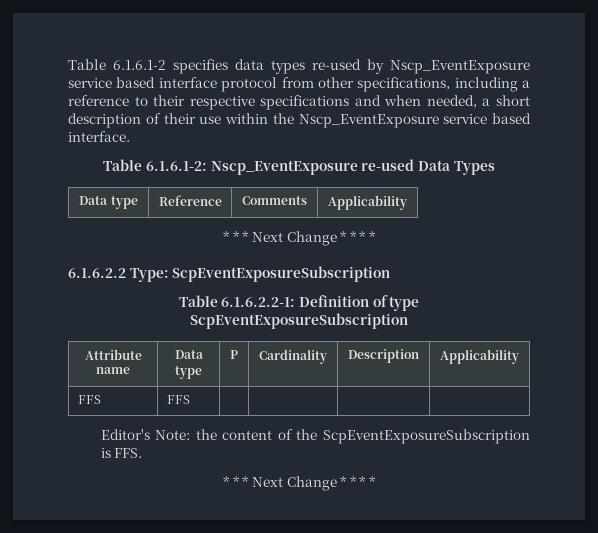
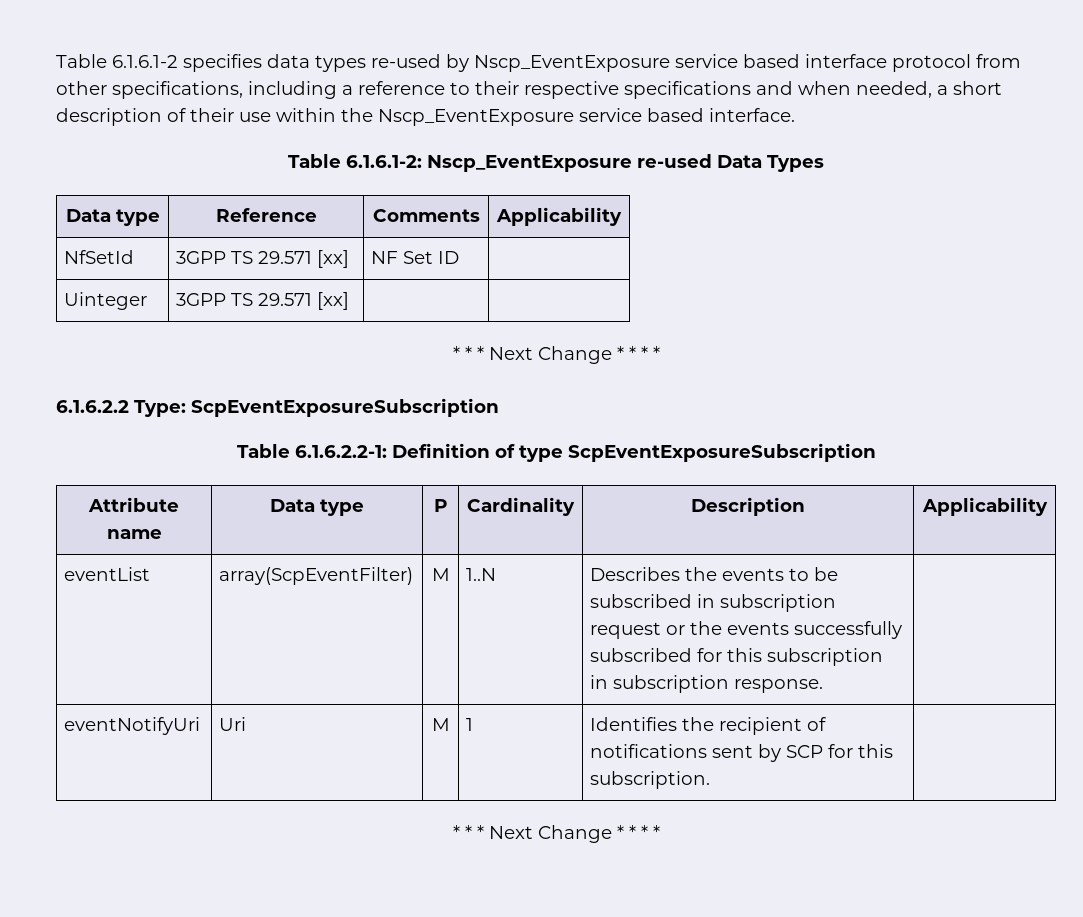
(407, 202) none -> [64,250,135,264] [176,250,350,268] [371,251,460,264] [64,292,148,310] [176,292,350,310] // NfSetId | 3GPP TS 29.571 [xx] | NF Set ID | // Uinteger | 3GPP TS 29.571 [xx] | |
[77,395,101,404] [166,395,190,404] [100,429,530,444] [100,448,143,458] FFS | FFS | | | | // Editor's Note: the content of the ScpEventExposureSubscription is FFS. -> [64,567,151,581] [219,567,414,585] [431,568,450,581] [466,568,497,581] [590,567,839,581] [590,594,837,612] [590,621,903,639] [590,648,884,666] [590,675,824,693] [64,717,201,735] [219,717,247,731] [431,718,450,731] [466,718,474,731] [590,717,827,735] [590,744,894,762] [590,771,711,789] eventList | array(ScpEventFilter) | M | 1..N | Describes the events to be subscribed in subscription request or the events successfully subscribed for this subscription in subscription response. | // eventNotifyUri | Uri | M | 1 | Identifies the recipient of notifications sent by SCP for this subscription. |

